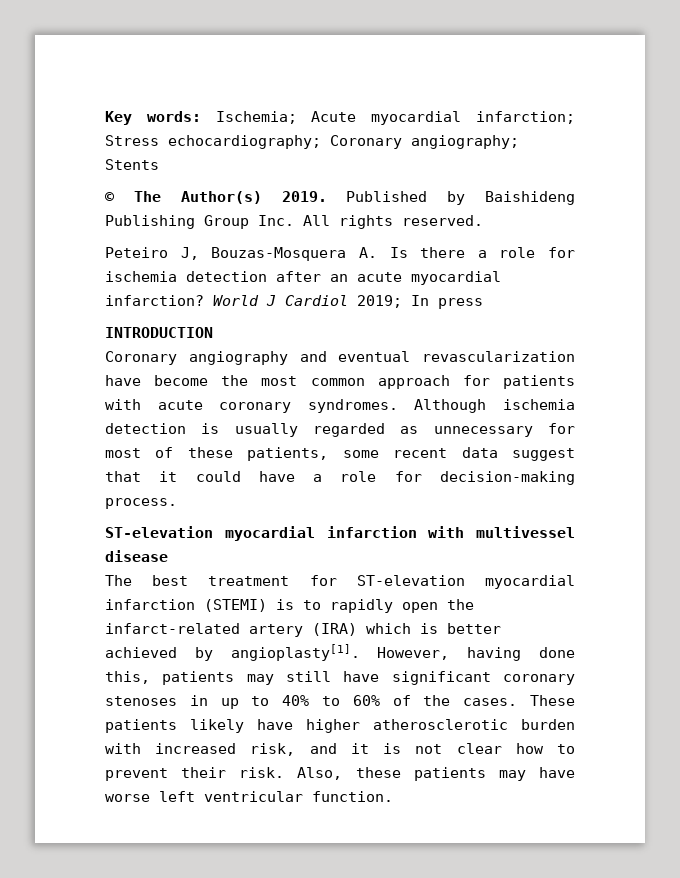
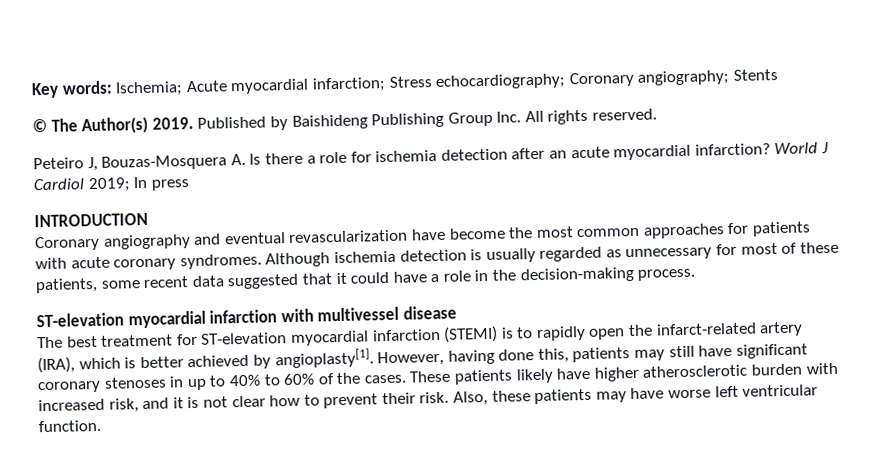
[377,375,450,389] approach -> [642,223,725,239] approaches
[512,448,575,461] suggest -> [227,273,300,290] suggested
[394,471,422,482] for -> [474,269,517,282] in the
[312,623,357,636] (IRA) -> [37,356,75,374] (IRA),

